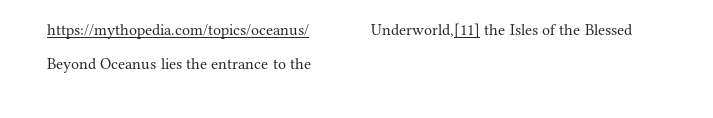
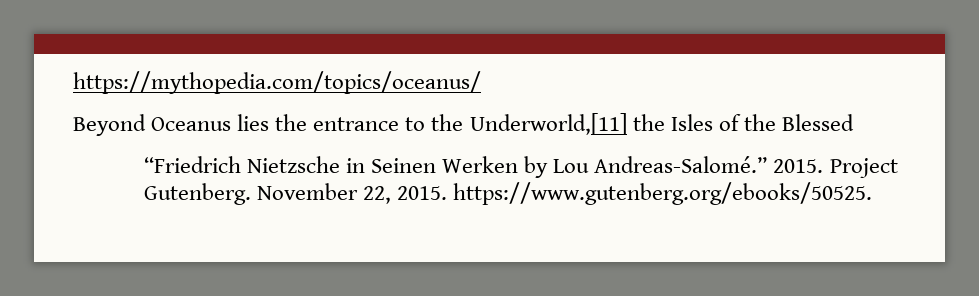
(633, 30) none -> [143,156,898,178] [143,182,873,205] // “Friedrich Nietzsche in Seinen Werken by Lou Andreas-Salomé.” 2015. Project Gutenberg. November 22, 2015. https://www.gutenberg.org/ebooks/50525.

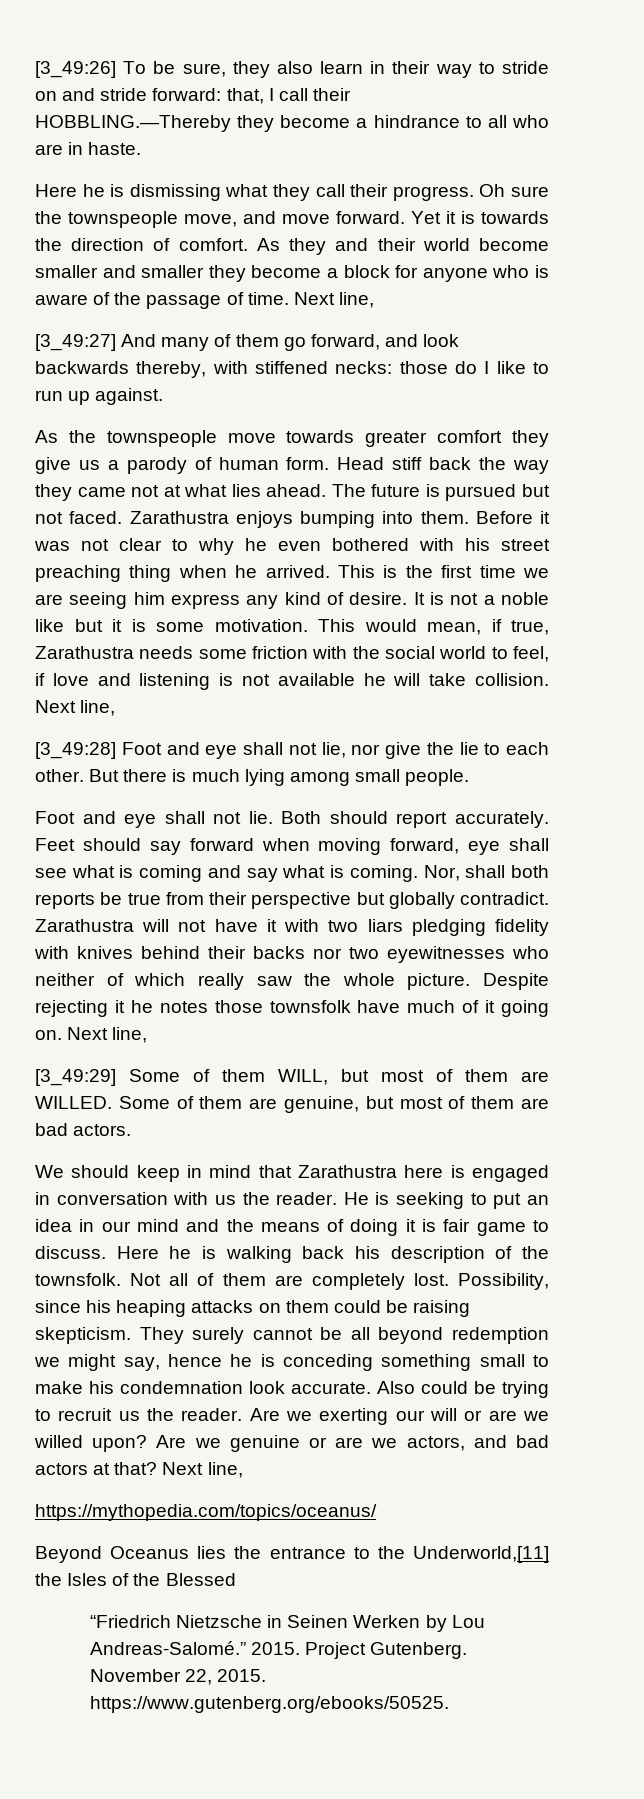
(73, 82) none -> [35,61,549,78] [35,88,351,104] [35,115,550,132] [35,142,142,155] [35,184,550,201] [35,211,549,228] [35,238,549,255] [35,265,550,282] [35,292,374,309] [35,334,460,351] [35,361,549,378] [35,388,164,405] [35,430,550,447] [35,457,550,474] [35,484,550,501] [35,511,550,528] [34,538,550,555] [35,565,549,582] [35,592,549,609] [35,619,549,635] [35,646,549,662] [35,673,549,690] [35,700,116,716] [35,742,549,759] [35,769,470,786] [35,811,549,828] [35,838,549,855] [35,865,550,882] [35,892,549,909] [35,919,549,936] [34,946,549,963] [35,973,549,990] [35,1000,549,1017] [35,1027,148,1043] [35,1069,549,1086] [35,1096,550,1113] [35,1123,132,1136] [35,1165,549,1182] [35,1192,549,1209] [35,1219,550,1236] [35,1246,549,1263] [35,1273,549,1290] [35,1300,471,1317] [35,1327,549,1344] [34,1354,549,1371] [35,1381,549,1398] [35,1408,549,1425] [34,1435,549,1452] [35,1462,243,1478] [3_49:26] To be sure, they also learn in their way to stride on and stride forward: that, I call their HOBBLING.—Thereby they become a hindrance to all who are in haste. // Here he is dismissing what they call their progress. Oh sure the townspeople move, and move forward. Yet it is towards the direction of comfort. As they and their world become smaller and smaller they become a block for anyone who is aware of the passage of time. Next line, // [3_49:27] And many of them go forward, and look backwards thereby, with stiffened necks: those do I like to run up against. // As the townspeople move towards greater comfort they give us a parody of human form. Head stiff back the way they came not at what lies ahead. The future is pursued but not faced. Zarathustra enjoys bumping into them. Before it was not clear to why he even bothered with his street preaching thing when he arrived. This is the first time we are seeing him express any kind of desire. It is not a noble like but it is some motivation. This would mean, if true, Zarathustra needs some friction with the social world to feel, if love and listening is not available he will take collision. Next line, // [3_49:28] Foot and eye shall not lie, nor give the lie to each other. But there is much lying among small people. // Foot and eye shall not lie. Both should report accurately. Feet should say forward when moving forward, eye shall see what is coming and say what is coming. Nor, shall both reports be true from their perspective but globally contradict. Zarathustra will not have it with two liars pledging fidelity with knives behind their backs nor two eyewitnesses who neither of which really saw the whole picture. Despite rejecting it he notes those townsfolk have much of it going on. Next line, // [3_49:29] Some of them WILL, but most of them are WILLED. Some of them are genuine, but most of them are bad actors. // We should keep in mind that Zarathustra here is engaged in conversation with us the reader. He is seeking to put an idea in our mind and the means of doing it is fair game to discuss. Here he is walking back his description of the townsfolk. Not all of them are completely lost. Possibility, since his heaping attacks on them could be raising skepticism. They surely cannot be all beyond redemption we might say, hence he is conceding something small to make his condemnation look accurate. Also could be trying to recruit us the reader. Are we exerting our will or are we willed upon? Are we genuine or are we actors, and bad actors at that? Next line, //

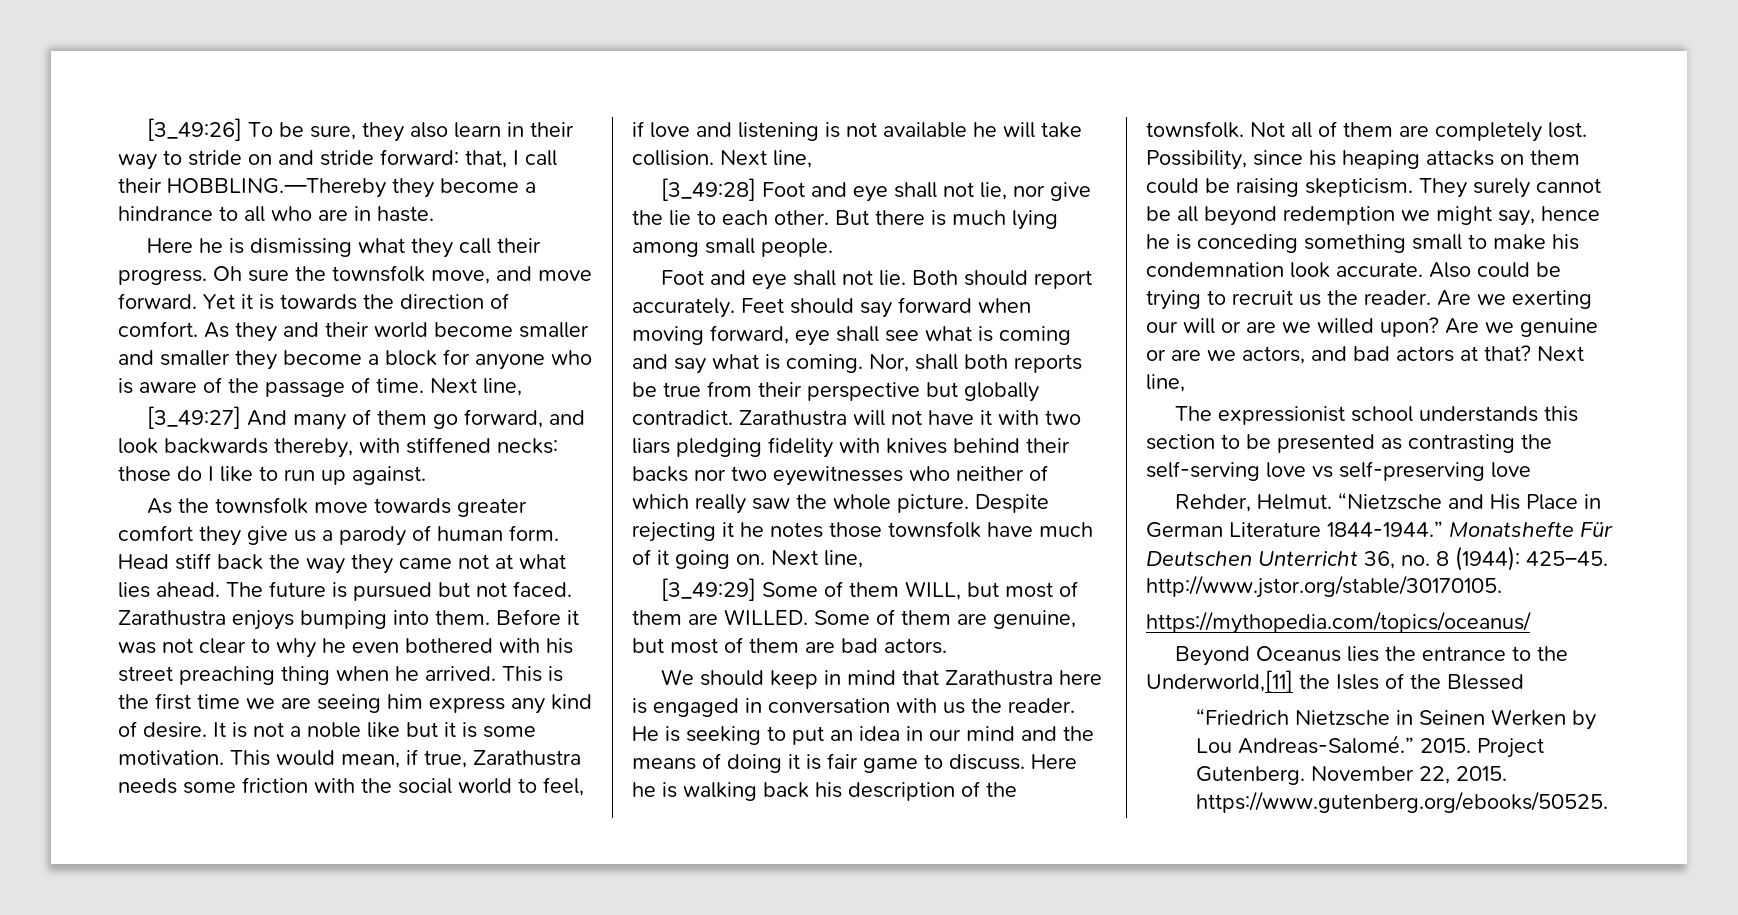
[68,211,178,228] townspeople -> [332,265,425,282] townsfolk
[106,430,217,447] townspeople -> [215,497,309,514] townsfolk
(243, 1470) none -> [1175,406,1579,425] [1146,434,1552,453] [1146,461,1531,481] [1175,492,1602,512] [1146,521,1613,538] [1146,546,1608,571] [1146,575,1502,598] // The expressionist school understands this section to be presented as contrasting the self-serving love vs self-preserving love // Rehder, Helmut. “Nietzsche and His Place in German Literature 1844-1944.” Monatshefte Für Deutschen Unterricht 36, no. 8 (1944): 425–45. http://www.jstor.org/stable/30170105.

